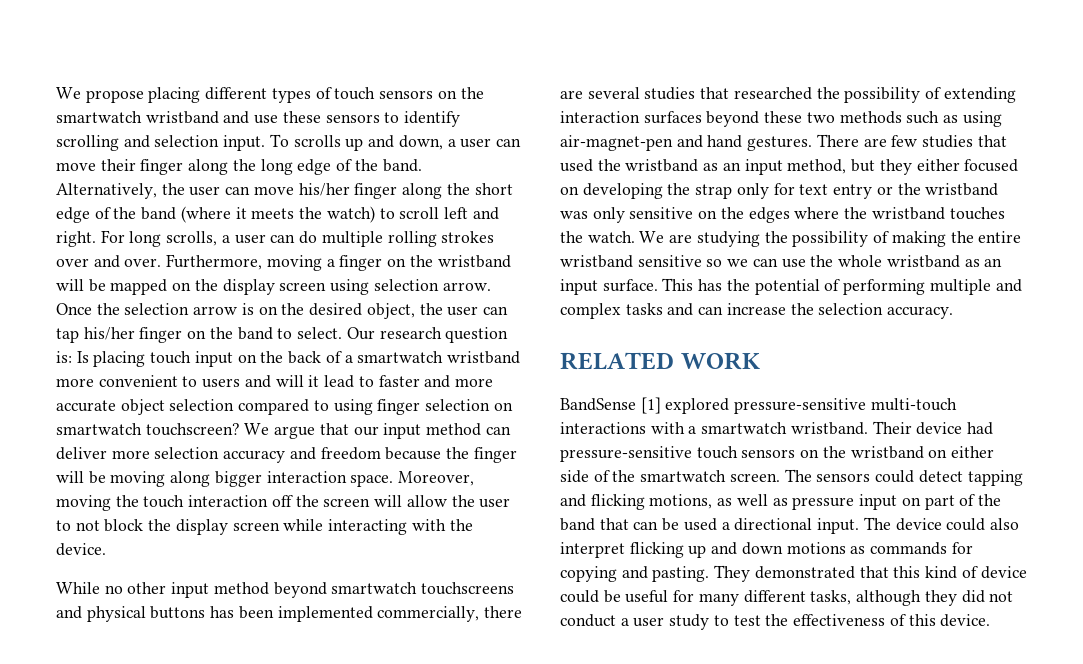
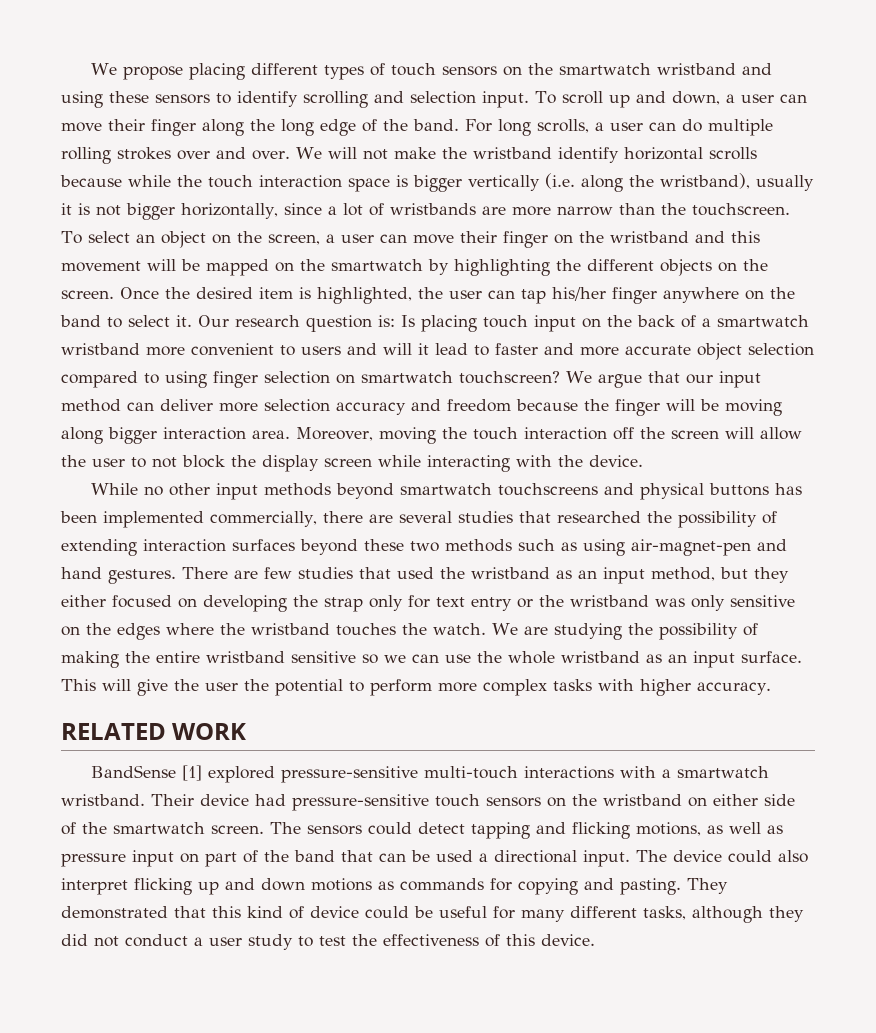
[254,115,279,124] use -> [61,91,103,108] using
[293,135,341,147] scrolls -> [561,91,603,104] scroll
[56,183,513,199] [56,206,499,223] [56,231,96,247] Alternatively, the user can move his/her finger along the short edge of the band (where it meets the watch) to scroll left and right. -> (459, 125) none
[166,254,335,271] Furthermore, moving a -> [295,147,757,163] [60,173,814,192] [61,203,790,220] [61,231,497,248] We will not make the wristband identify horizontal scrolls because while the touch interaction space is bigger vertically (i.e. along the wristband), usually it is not bigger horizontally, since a lot of wristbands are more narrow than the touchscreen. To select an object on the screen, a user can move their
(511, 261) none -> [694,231,760,243] [61,261,141,272] and this movement
[222,279,491,295] [56,303,415,319] display screen using selection arrow. Once the selection arrow is on the desired object, -> [331,259,768,276] [61,287,412,304] smartwatch by highlighting the different objects on the screen. Once the desired item is highlighted,
(183, 335) none -> [663,287,739,303] anywhere
[297,327,343,339] select. -> [128,315,192,327] select it.
[350,474,394,487] space. -> [252,430,290,439] area.
[213,582,269,595] method -> [264,483,332,496] methods
[698,279,1022,295] [560,303,884,319] has the potential of performing multiple and complex tasks and can increase the selection -> [102,679,691,696] will give the user the potential to perform more complex tasks with higher

